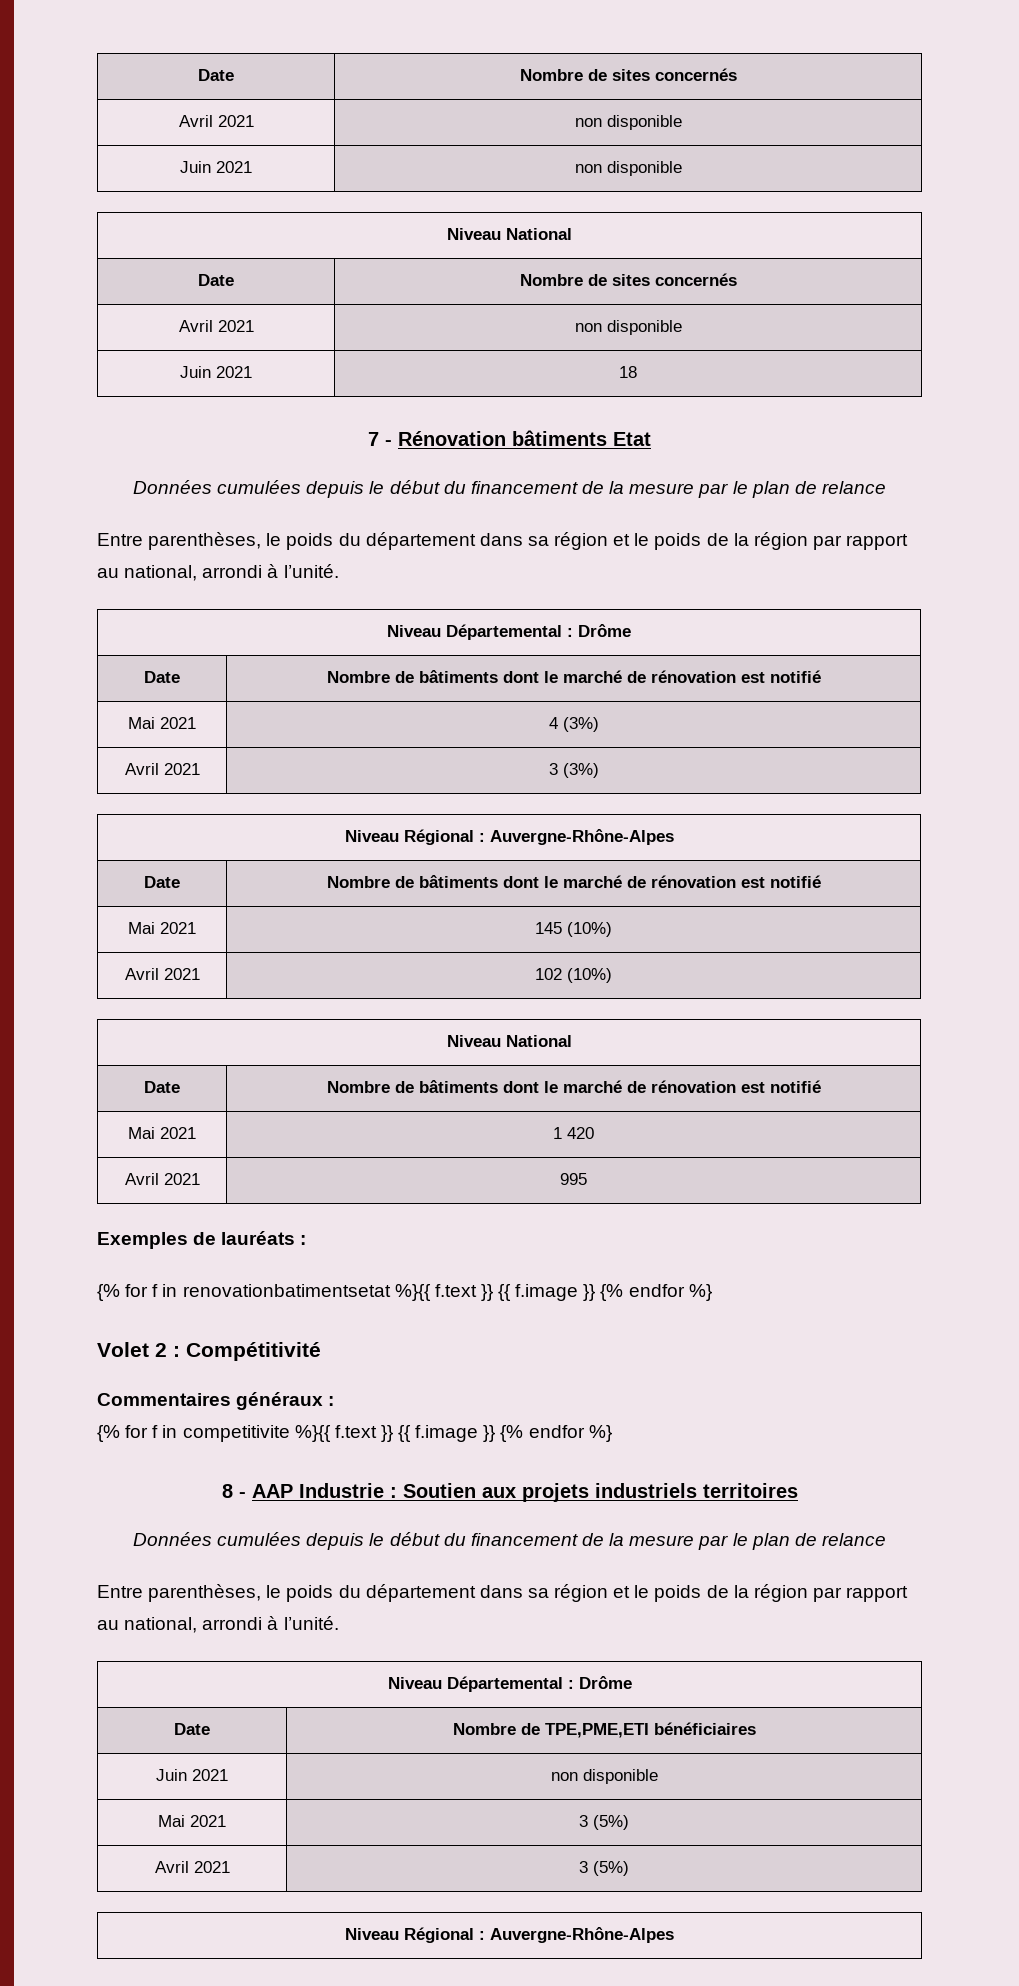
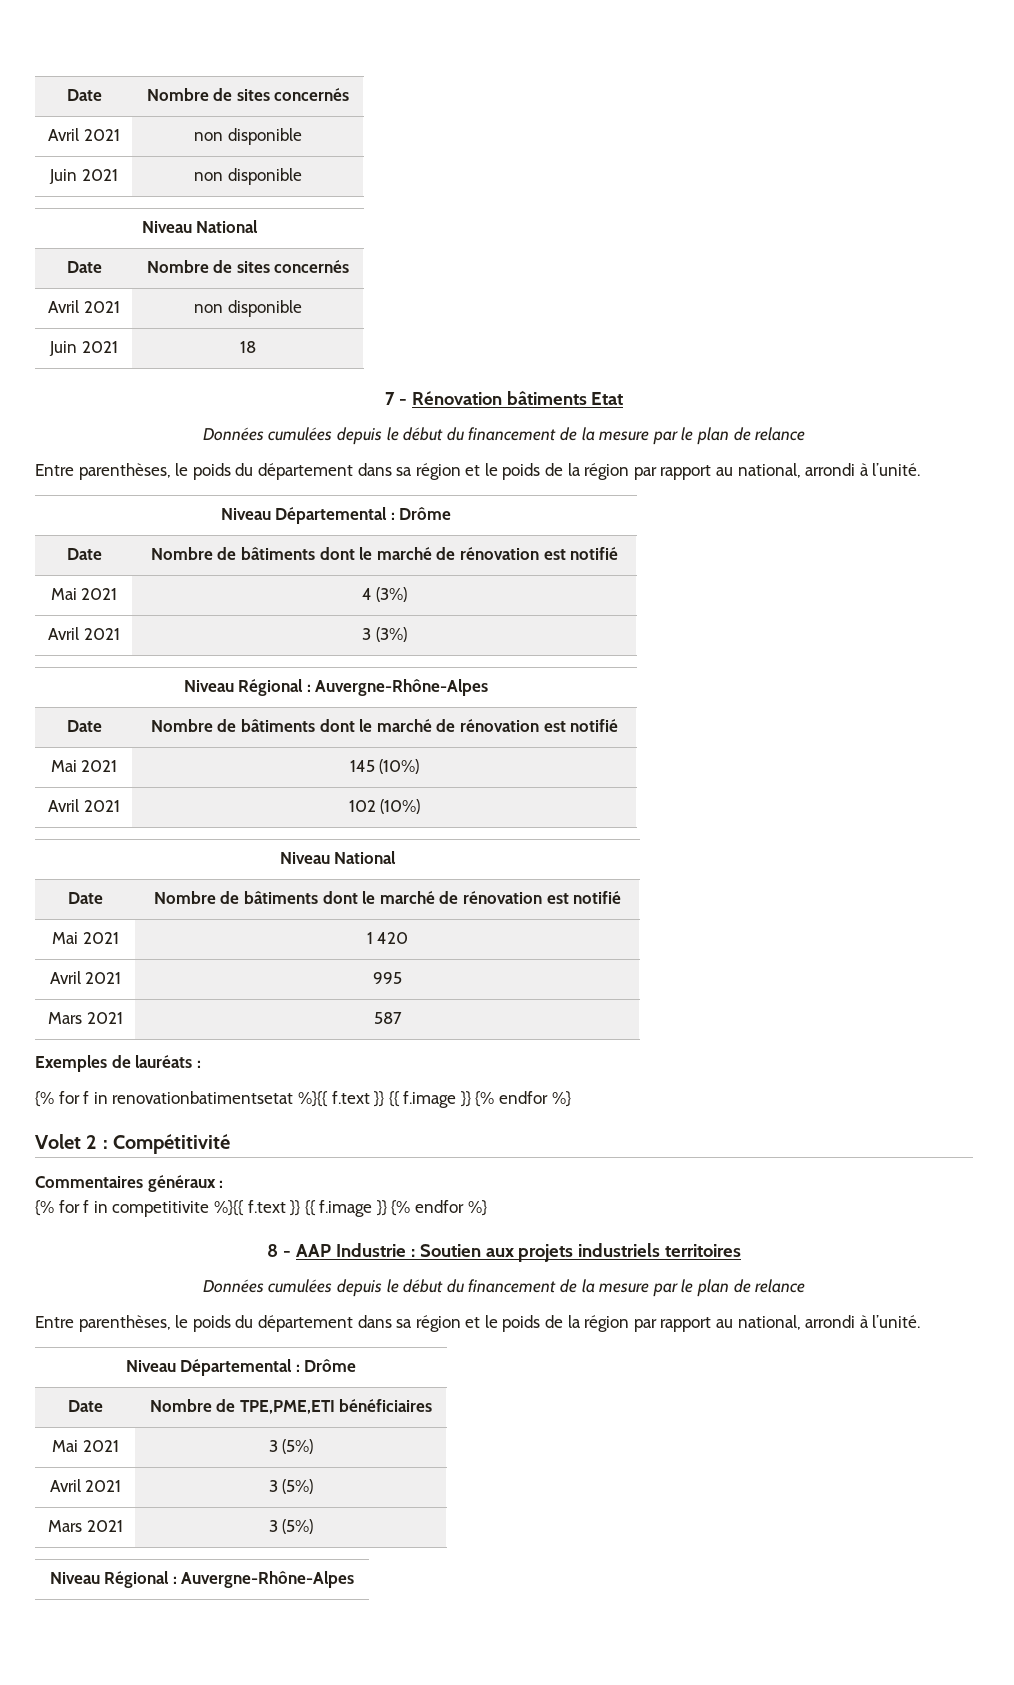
(587, 1179) none -> [48,1012,123,1024] [373,1012,402,1024] // Mars 2021 | 587
[156,1769,228,1781] [550,1769,658,1784] // Juin 2021 | non disponible -> (433, 1405) none
(629, 1868) none -> [48,1520,123,1532] [268,1519,314,1534] // Mars 2021 | 3 (5%)

